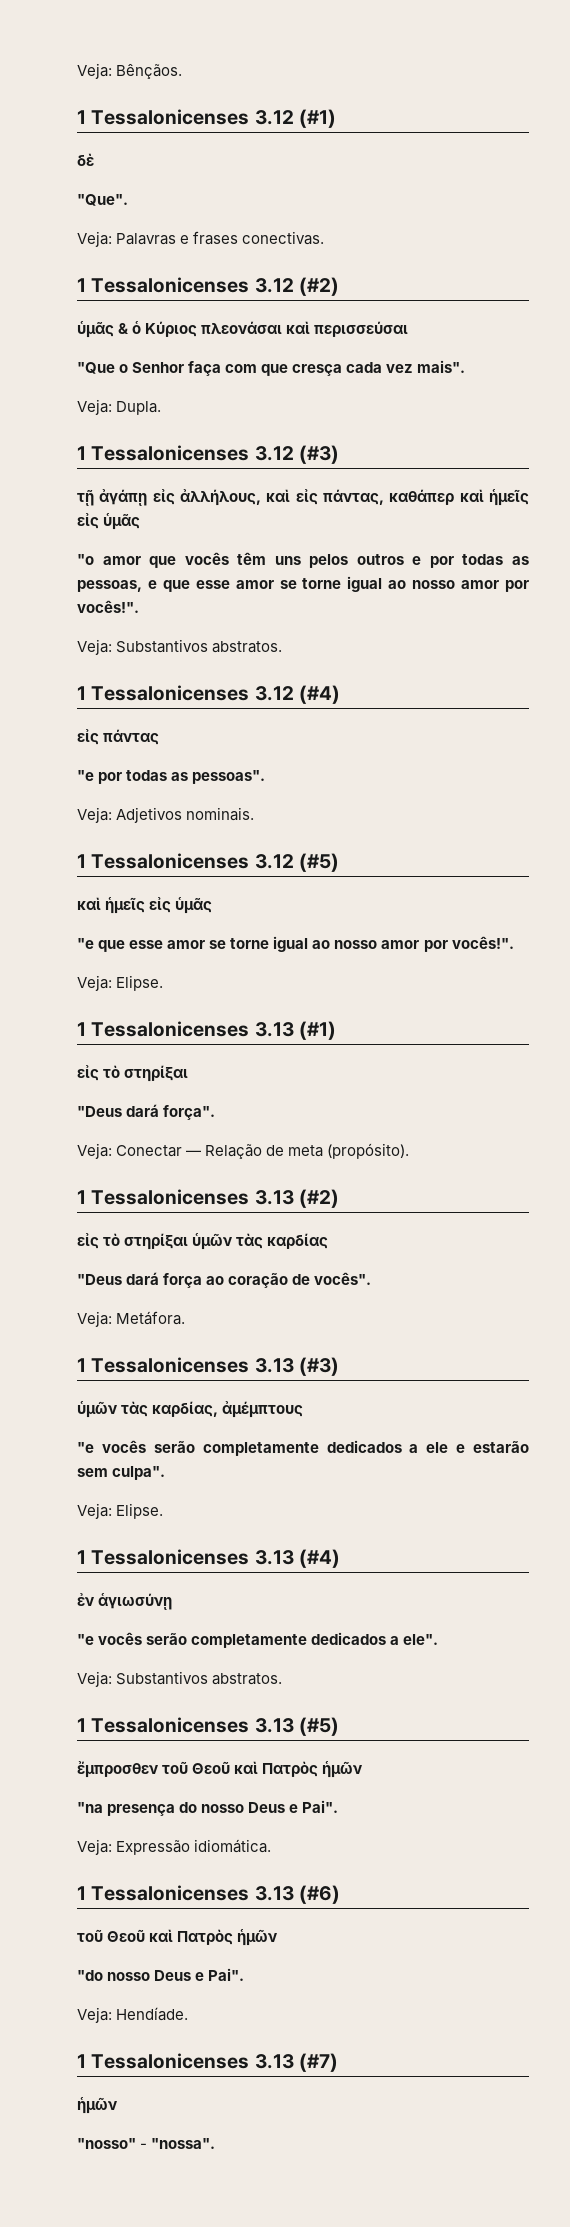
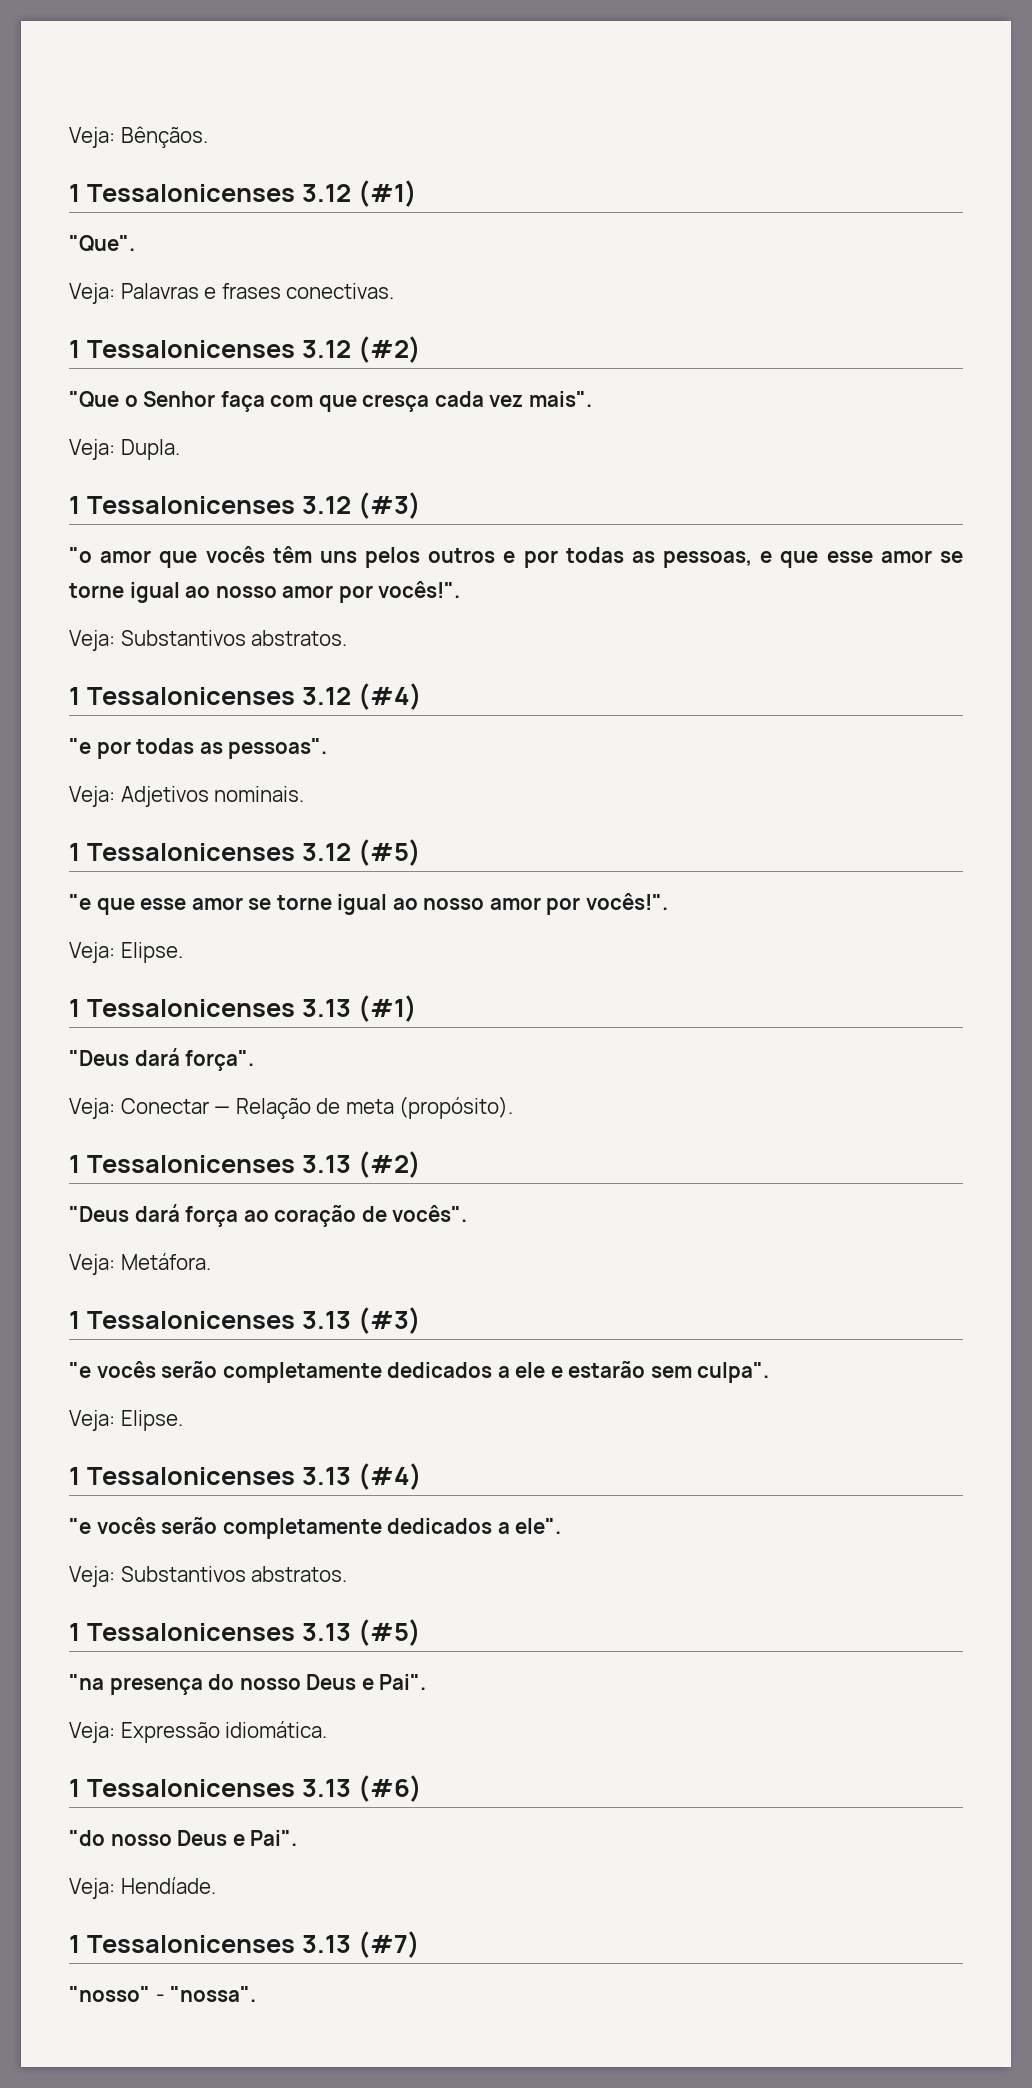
[77,153,94,166] // δὲ -> (417, 193) none
[77,321,409,338] // ὑμᾶς & ὁ Κύριος πλεονάσαι καὶ περισσεύσαι -> (421, 349) none
[77,489,529,506] [77,513,141,530] // τῇ ἀγάπῃ εἰς ἀλλήλους, καὶ εἰς πάντας, καθάπερ καὶ ἡμεῖς εἰς ὑμᾶς -> (421, 505) none
[77,729,160,745] // εἰς πάντας -> (422, 696) none
[77,897,213,914] // καὶ ἡμεῖς εἰς ὑμᾶς -> (421, 852) none
[77,1065,189,1082] // εἰς τὸ στηρίξαι -> (417, 1008) none
[77,1233,329,1250] // εἰς τὸ στηρίξαι ὑμῶν τὰς καρδίας -> (421, 1164) none
[77,1401,304,1418] // ὑμῶν τὰς καρδίας, ἀμέμπτους -> (421, 1320) none
[77,1593,173,1610] // ἐν ἁγιωσύνῃ -> (422, 1476) none
[77,1761,363,1778] // ἔμπροσθεν τοῦ Θεοῦ καὶ Πατρὸς ἡμῶν -> (421, 1632) none
[77,1929,278,1946] // τοῦ Θεοῦ καὶ Πατρὸς ἡμῶν -> (422, 1788) none
[77,2097,117,2114] // ἡμῶν -> (420, 1944) none

